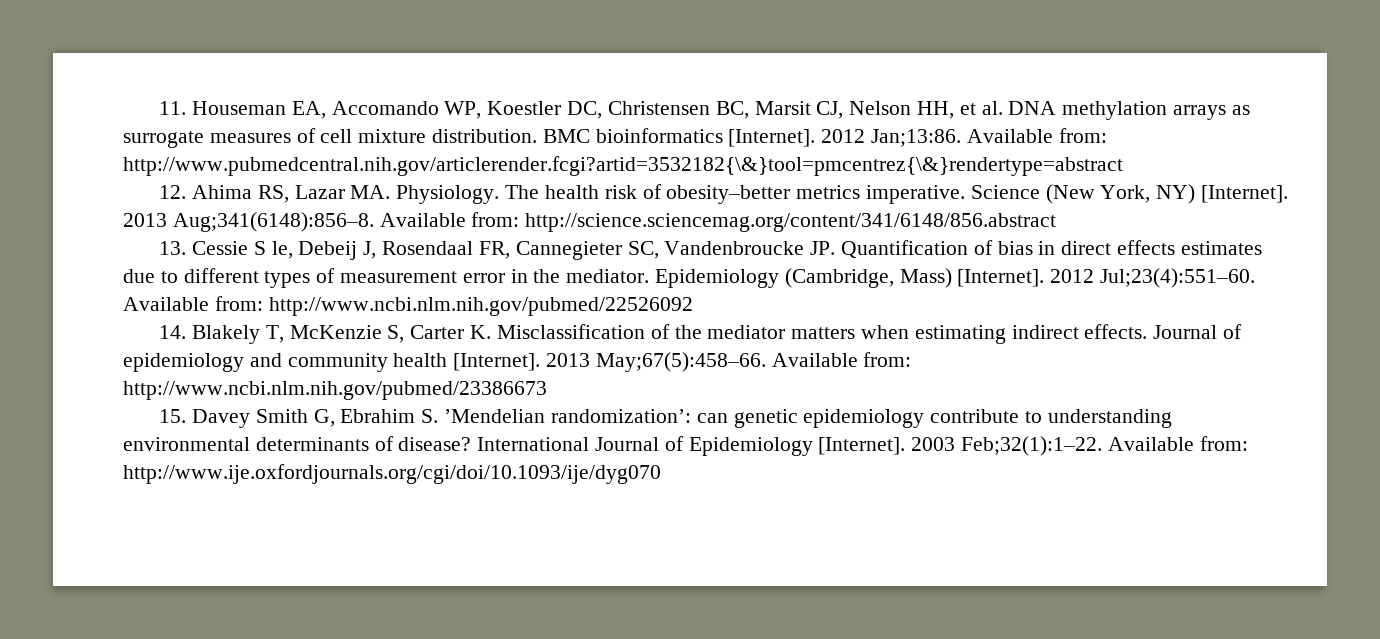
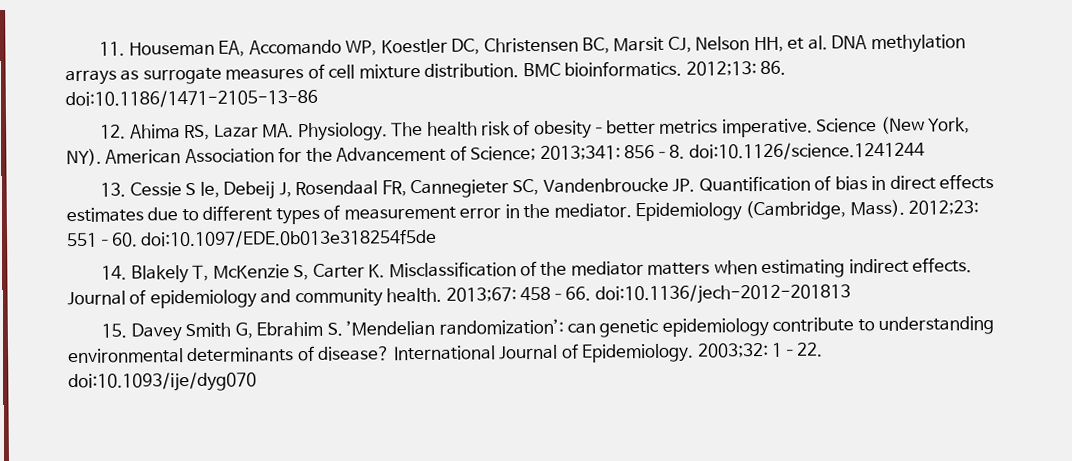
[595,128,1107,147] [123,156,1123,176] bioinformatics [Internet]. 2012 Jan;13:86. Available from: http://www.pubmedcentral.nih.gov/articlerender.fcgi?artid=3532182{\&}tool=pmcentrez{\&}rendertype=abstract -> [564,60,787,77] [65,88,318,109] bioinformatics. 2012;13: 86. doi:10.1186/1471-2105-13-86
[1156,184,1288,204] [123,212,1057,232] NY) [Internet]. 2013 Aug;341(6148):856–8. Available from: http://science.sciencemag.org/content/341/6148/856.abstract -> [66,141,925,167] NY). American Association for the Advancement of Science; 2013;341: 856–8. doi:10.1126/science.1241244
[899,268,1256,288] [123,296,693,316] Mass) [Internet]. 2012 Jul;23(4):551–60. Available from: http://www.ncbi.nlm.nih.gov/pubmed/22526092 -> [849,199,980,218] [67,228,438,249] Mass). 2012;23: 551–60. doi:10.1097/EDE.0b013e318254f5de
[393,352,912,372] [123,381,547,400] health [Internet]. 2013 May;67(5):458–66. Available from: http://www.ncbi.nlm.nih.gov/pubmed/23386673 -> [386,283,851,305] health. 2013;67: 458–66. doi:10.1136/jech-2012-201813
[688,436,1248,456] [123,464,661,484] Epidemiology [Internet]. 2003 Feb;32(1):1–22. Available from: http://www.ije.oxfordjournals.org/cgi/doi/10.1093/ije/dyg070 -> [581,342,824,363] [68,371,257,393] Epidemiology. 2003;32: 1–22. doi:10.1093/ije/dyg070

